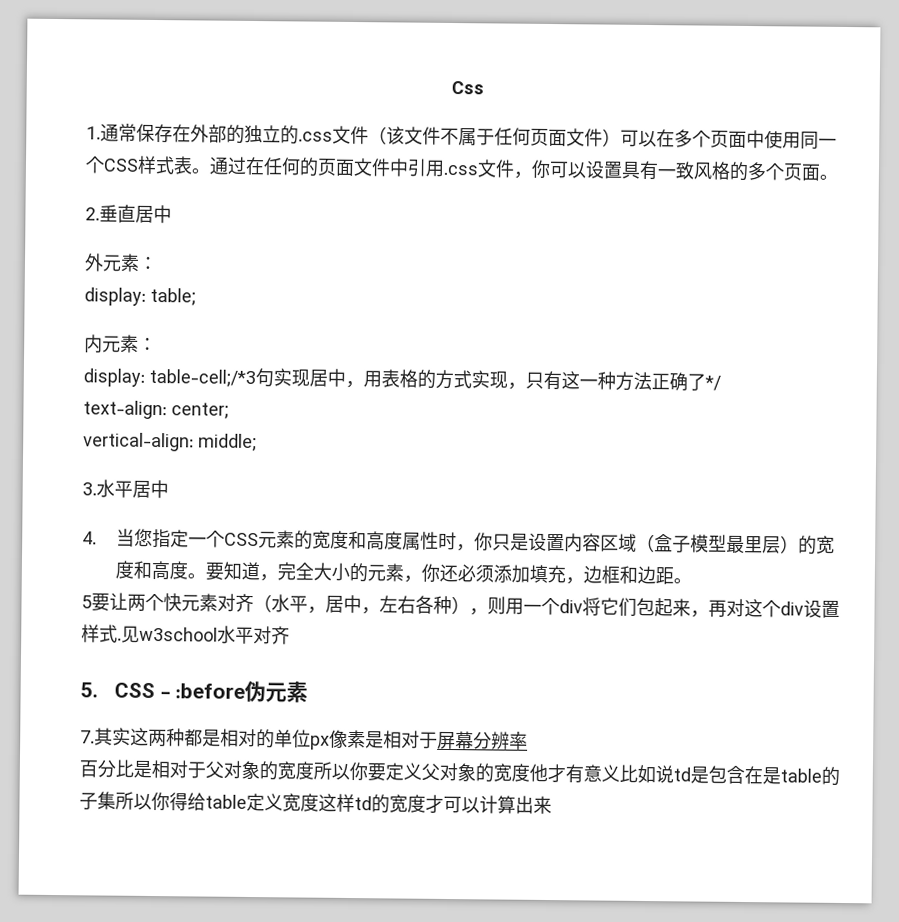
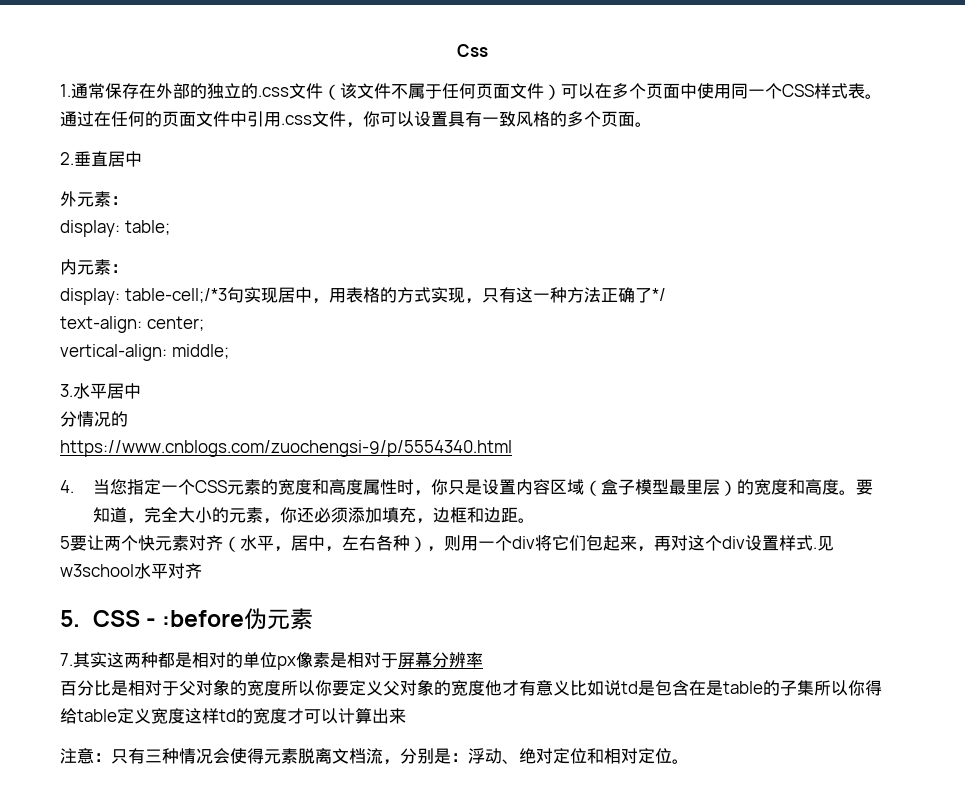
(169, 489) none -> [60,411,128,427] [60,440,512,457] // 分情况的 // https://www.cnblogs.com/zuochengsi-9/p/5554340.html
(552, 805) none -> [60,748,689,765] // 注意：只有三种情况会使得元素脱离文档流，分别是：浮动、绝对定位和相对定位。

